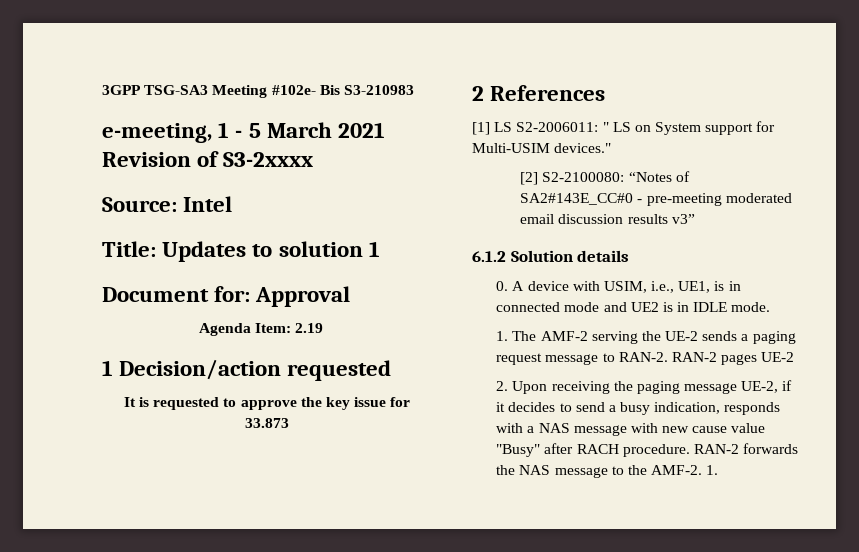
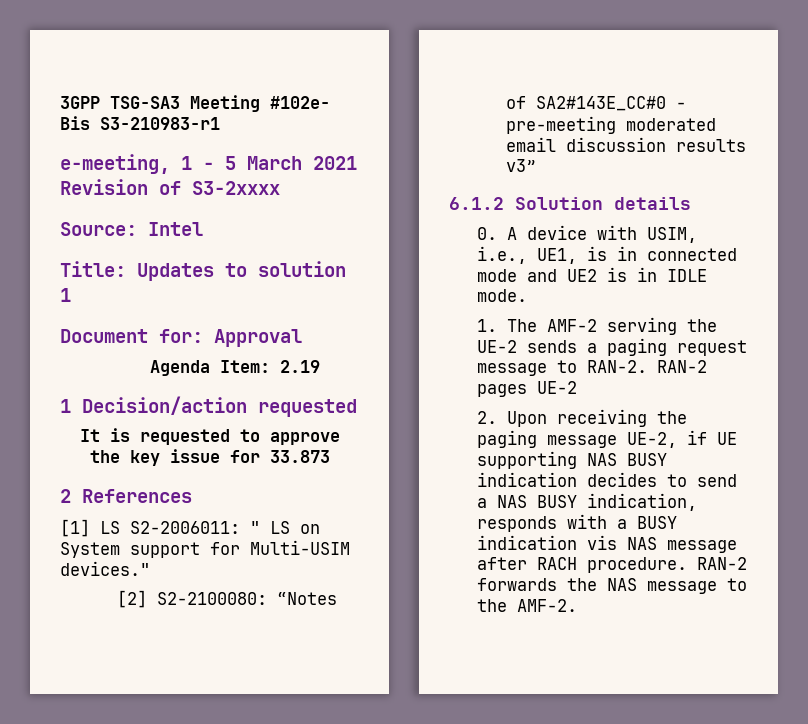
[343,85,414,95] S3-210983 -> [100,117,220,130] S3-210983-r1
[496,402,506,412] it -> [717,432,738,445] [477,451,668,469] [477,472,578,487] UE supporting NAS BUSY indication
[620,402,651,415] busy -> [497,495,578,508] NAS BUSY
[538,423,766,436] [496,444,541,457] NAS message with new cause value "Busy" -> [637,516,678,529] [477,535,738,553] BUSY indication vis NAS message
[706,465,719,475] 1. -> (578, 605) none

